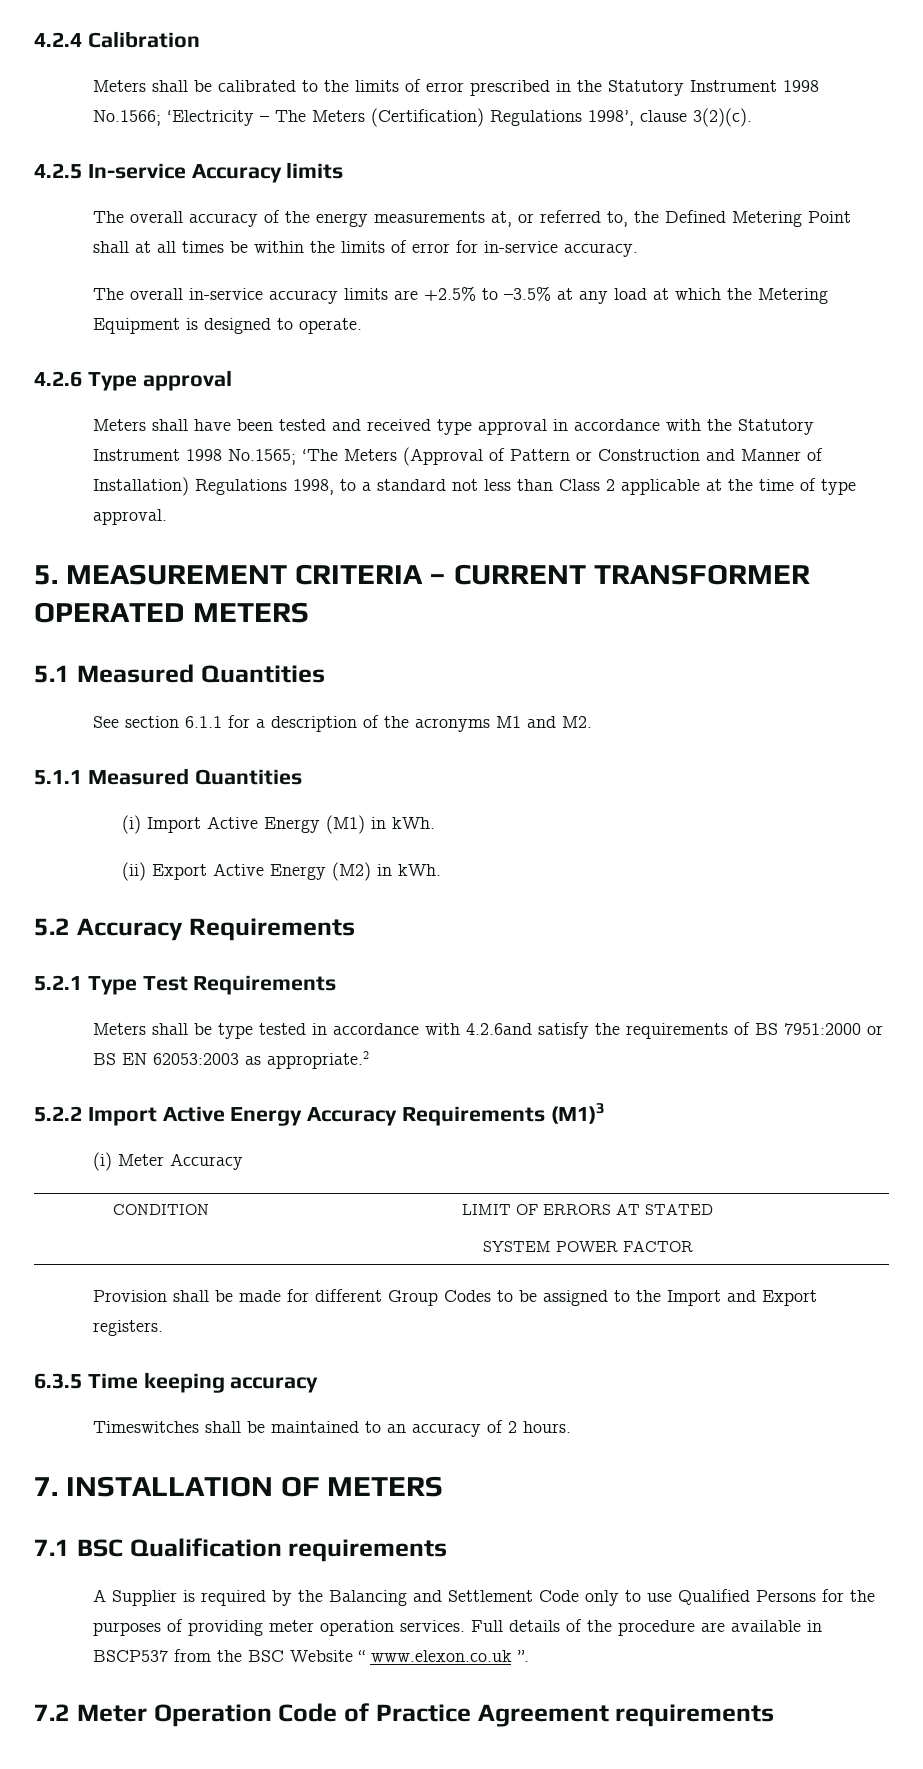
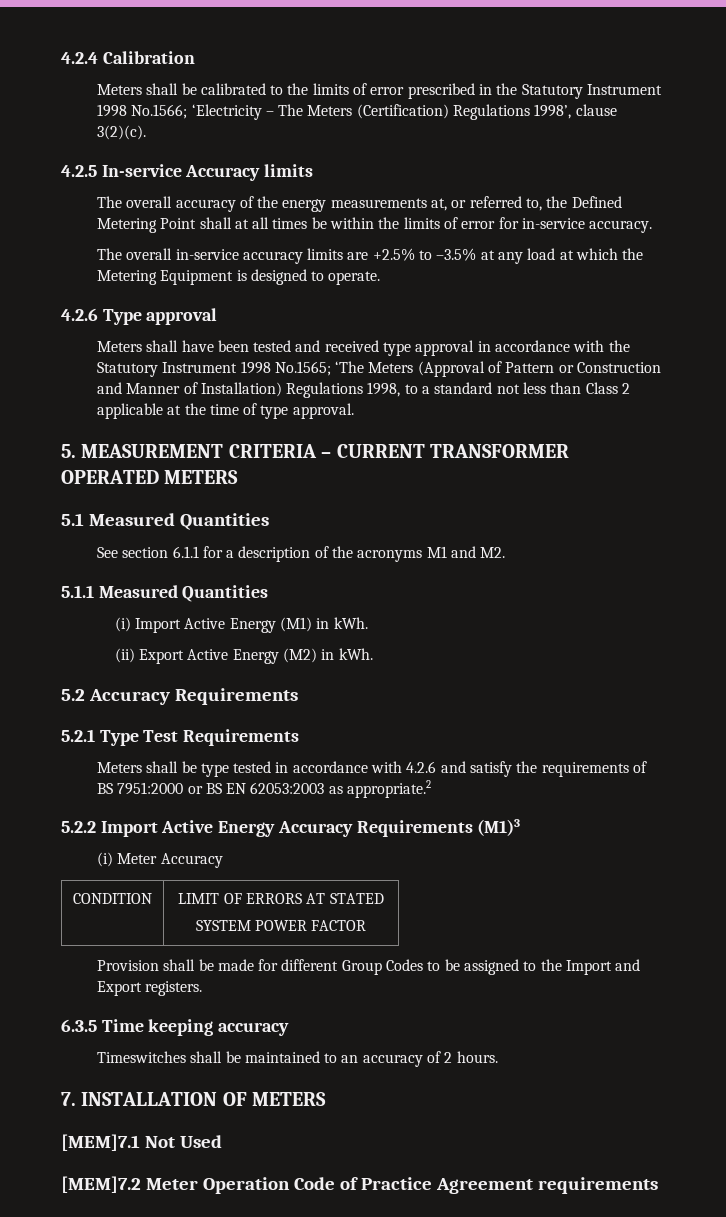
[465,1023,532,1035] 4.2.6and -> [406,761,466,773] 4.2.6 and
[34,1538,448,1562] [92,1589,875,1606] [92,1619,822,1636] [92,1649,529,1662] [34,1704,70,1721] 7.1 BSC Qualification requirements // A Supplier is required by the Balancing and Settlement Code only to use Qualified Persons for the purposes of providing meter operation services. Full details of the procedure are available in BSCP537 from the BSC Website “ www.elexon.co.uk ”. // 7.2 -> [61,1134,222,1151] [61,1176,141,1193] [MEM]7.1 Not Used // [MEM]7.2

